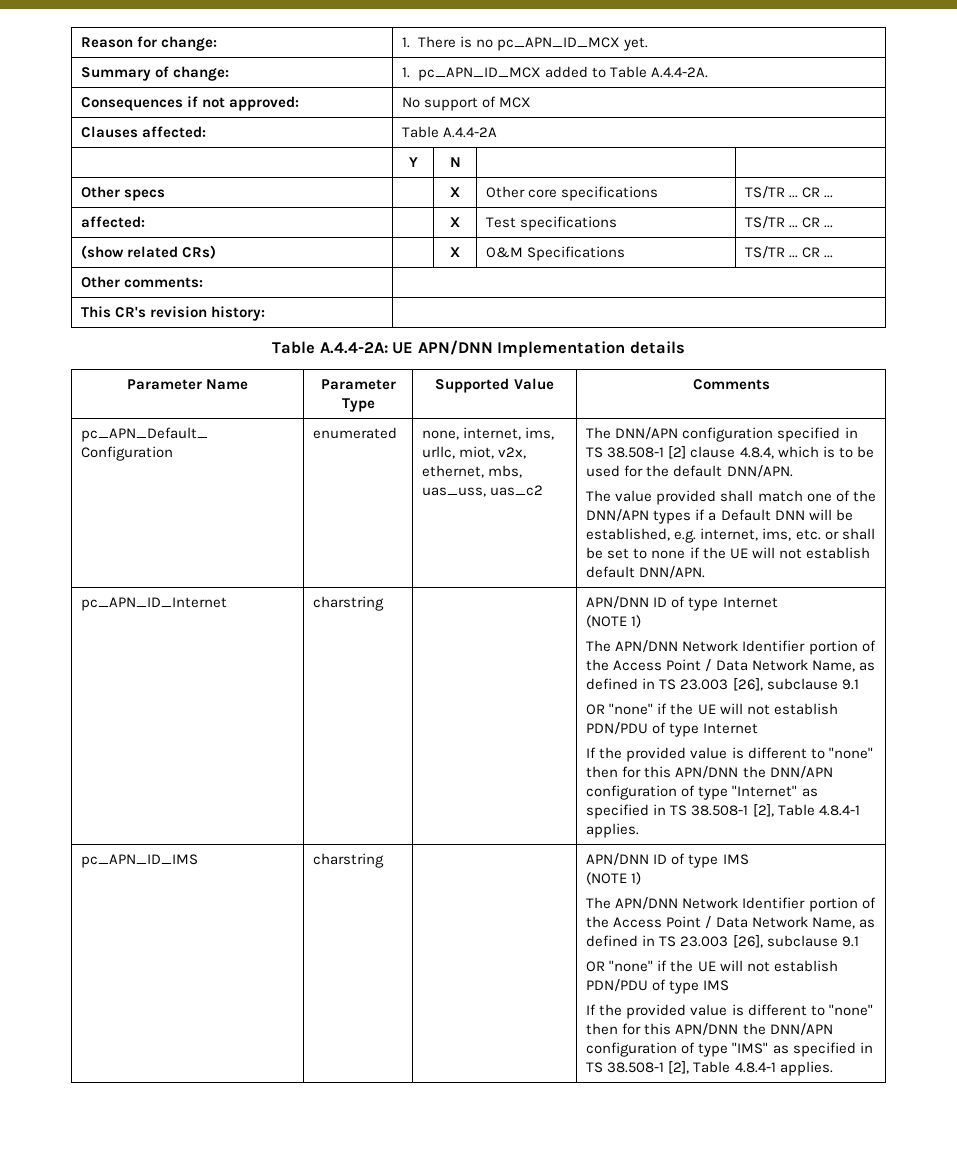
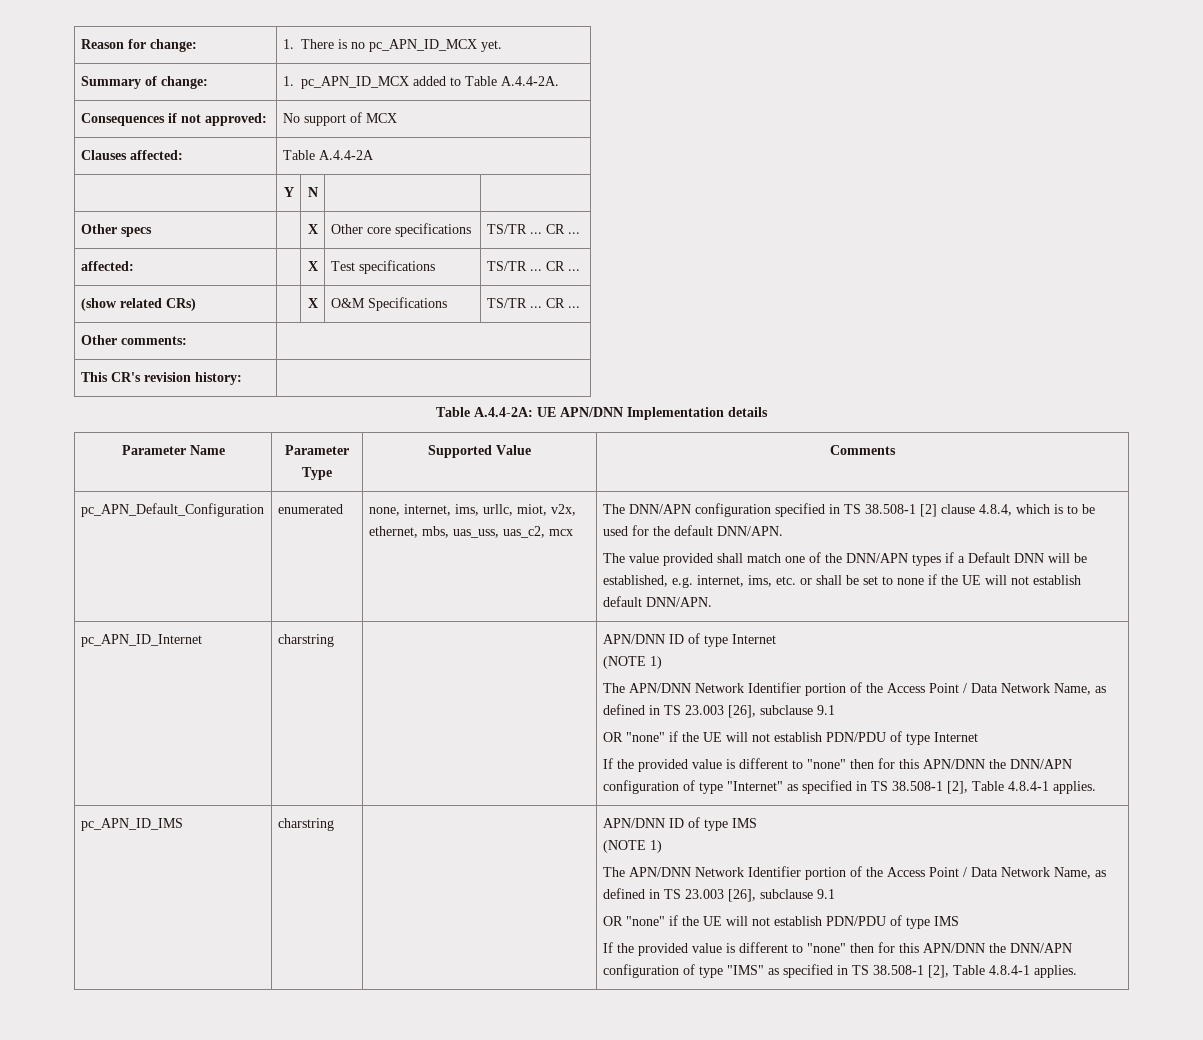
[490,485,544,496] uas_c2 -> [502,526,573,538] uas_c2, mcx

